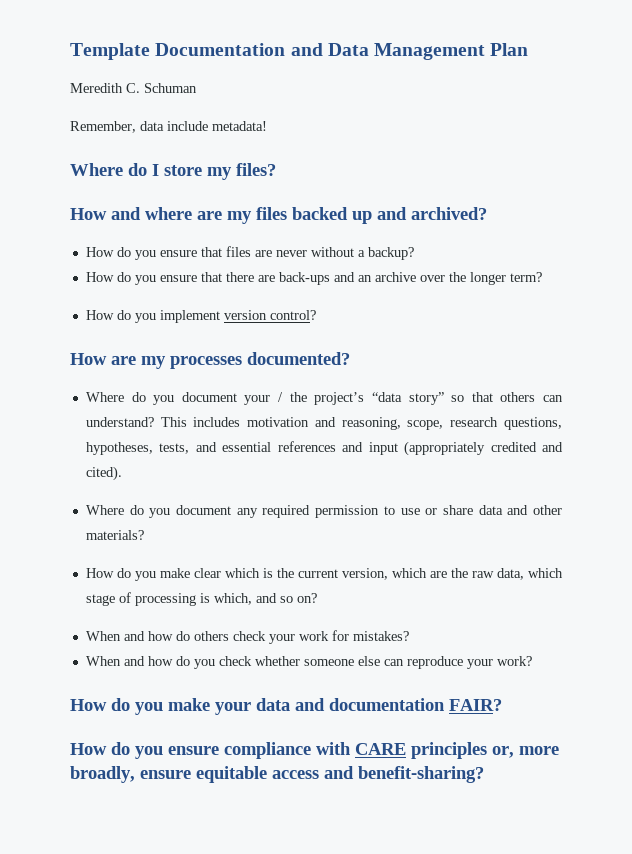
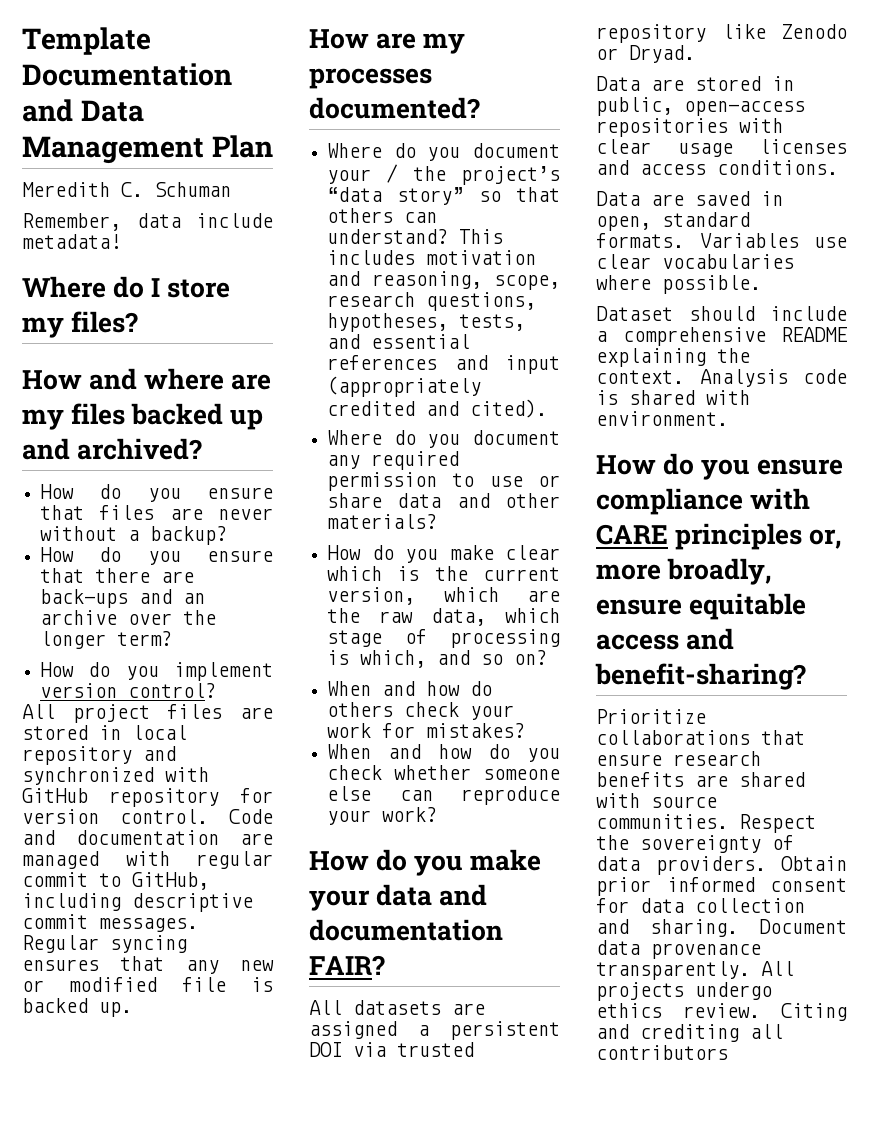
(316, 315) none -> [22,704,273,723] [22,725,187,740] [22,746,176,765] [22,767,209,785] [22,788,273,807] [22,809,273,824] [22,830,273,845] [22,851,273,869] [22,872,209,890] [22,893,253,912] [22,914,198,932] [22,935,187,953] [22,956,274,974] [22,977,273,992] [22,998,132,1017] // All project files are stored in local repository and synchronized with GitHub repository for version control. Code and documentation are managed with regular commit to GitHub, including descriptive commit messages. Regular syncing ensures that any new or modified file is backed up.
(502, 705) none -> [309,1000,485,1015] [309,1021,560,1040] [309,1042,474,1057] [596,24,847,43] [596,45,695,63] [596,76,794,91] [596,97,805,116] [596,118,783,137] [596,139,847,157] [596,160,838,175] [596,191,783,206] [596,212,750,231] [596,233,847,248] [596,254,794,269] [596,275,761,294] [596,306,847,321] [596,327,847,346] [596,348,750,367] [596,369,847,387] [596,390,750,405] [596,411,728,426] // All datasets are assigned a persistent DOI via trusted repository like Zenodo or Dryad. // Data are stored in public, open-access repositories with clear usage licenses and access conditions. // Data are saved in open, standard formats. Variables use clear vocabularies where possible. // Dataset should include a comprehensive README explaining the context. Analysis code is shared with environment.
(484, 774) none -> [596,709,706,724] [596,730,805,745] [596,751,761,766] [596,772,805,787] [596,793,717,808] [596,814,816,833] [596,835,794,853] [596,856,847,875] [596,877,847,896] [596,898,805,913] [596,919,847,937] [596,940,761,959] [596,961,794,980] [596,982,772,1001] [596,1003,847,1021] [596,1024,783,1042] [596,1045,728,1060] // Prioritize collaborations that ensure research benefits are shared with source communities. Respect the sovereignty of data providers. Obtain prior informed consent for data collection and sharing. Document data provenance transparently. All projects undergo ethics review. Citing and crediting all contributors

